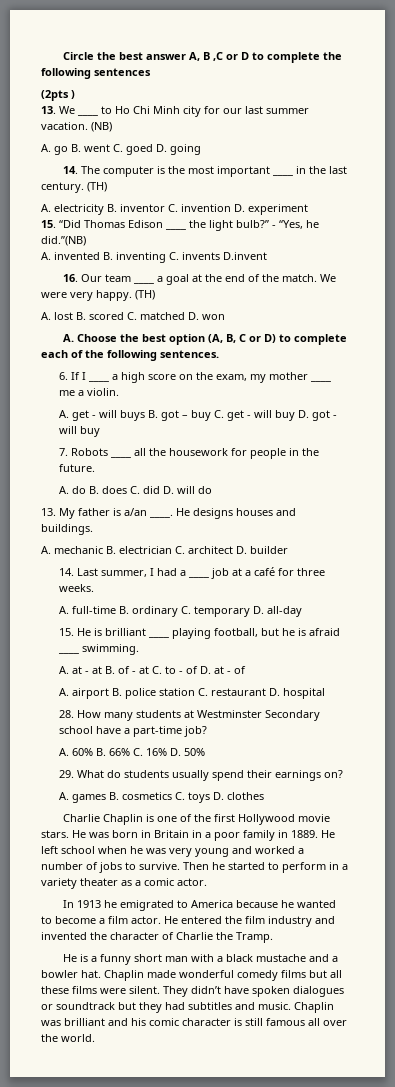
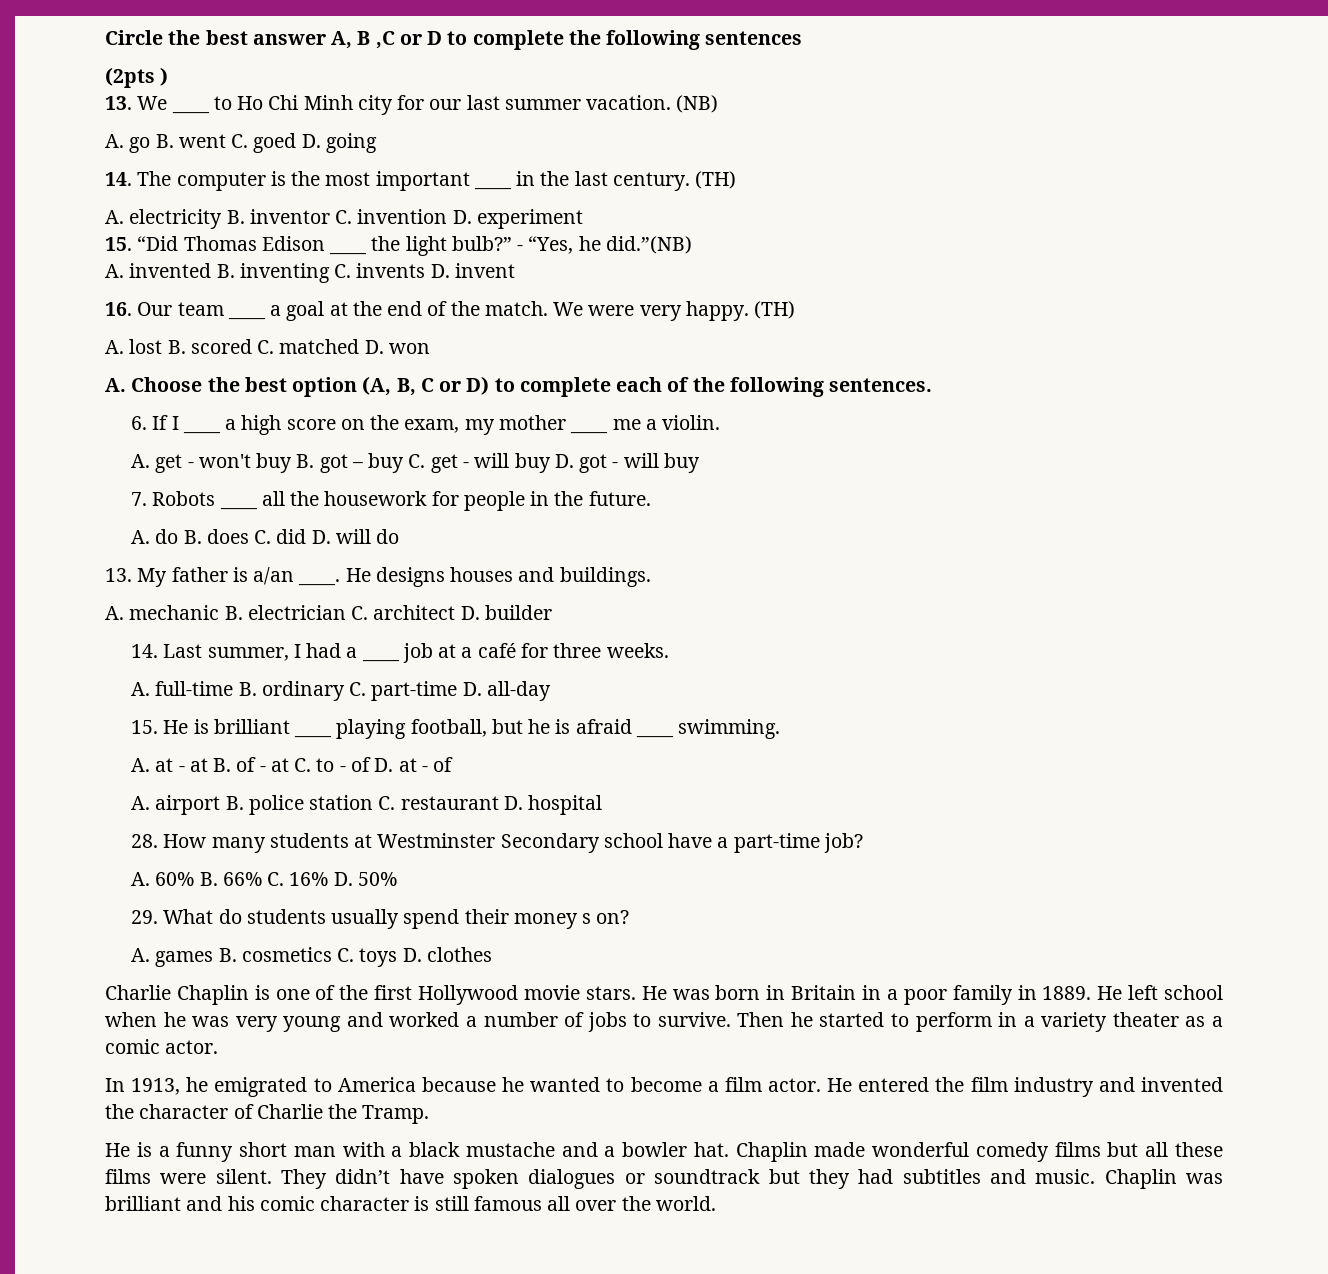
[223,252,267,260] D.invent -> [430,263,515,278] D. invent
[98,410,145,421] will buys -> [198,453,293,473] won't buy
[193,606,250,617] temporary -> [371,681,458,701] part-time
[274,770,321,781] earnings -> [513,913,592,929] money s
[76,900,101,908] 1913 -> [131,1078,181,1095] 1913,

